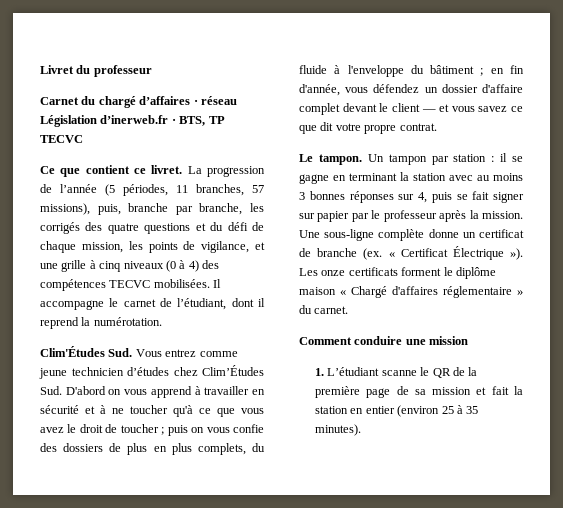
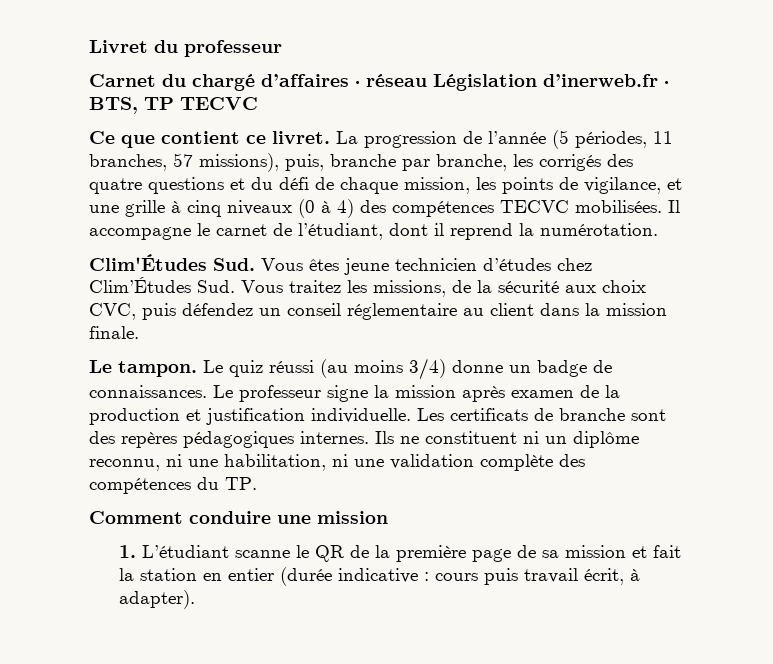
[165,349,238,357] entrez comme -> [309,259,339,271] êtes
[65,386,265,398] [40,405,264,417] [40,424,264,436] [40,443,265,455] [299,65,524,77] [299,84,523,96] [299,103,523,115] [299,122,437,134] [299,153,523,165] [299,172,523,184] [299,191,524,203] [299,210,523,222] [299,229,524,241] [299,246,523,260] [299,267,496,279] [299,286,523,298] [299,305,349,314] D'abord on vous apprend à travailler en sécurité et à ne toucher qu'à ce que vous avez le droit de toucher ; puis on vous confie des dossiers de plus en plus complets, du fluide à l'enveloppe du bâtiment ; en fin d'année, vous défendez un dossier d'affaire complet devant le client — et vous savez ce que dit votre propre contrat. // Le tampon. Un tampon par station : il se gagne en terminant la station avec au moins 3 bonnes réponses sur 4, puis se fait signer sur papier par le professeur après la mission. Une sous-ligne complète donne un certificat de branche (ex. « Certificat Électrique »). Les onze certificats forment le diplôme maison « Chargé d'affaires réglementaire » du carnet. -> [241,280,646,297] [89,303,667,320] [89,326,139,339] [89,358,612,380] [89,385,620,402] [89,408,666,425] [89,431,639,448] [89,454,585,471] [89,477,257,494] Vous traitez les missions, de la sécurité aux choix CVC, puis défendez un conseil réglementaire au client dans la mission finale. // Le tampon. Le quiz réussi (au moins 3/4) donne un badge de connaissances. Le professeur signe la mission après examen de la production et justification individuelle. Les certificats de branche sont des repères pédagogiques internes. Ils ne constituent ni un diplôme reconnu, ni une habilitation, ni une validation complète des compétences du TP.
[397,405,479,417] [315,424,362,436] (environ 25 à 35 minutes). -> [280,567,641,586] [119,590,196,609] (durée indicative : cours puis travail écrit, à adapter).

